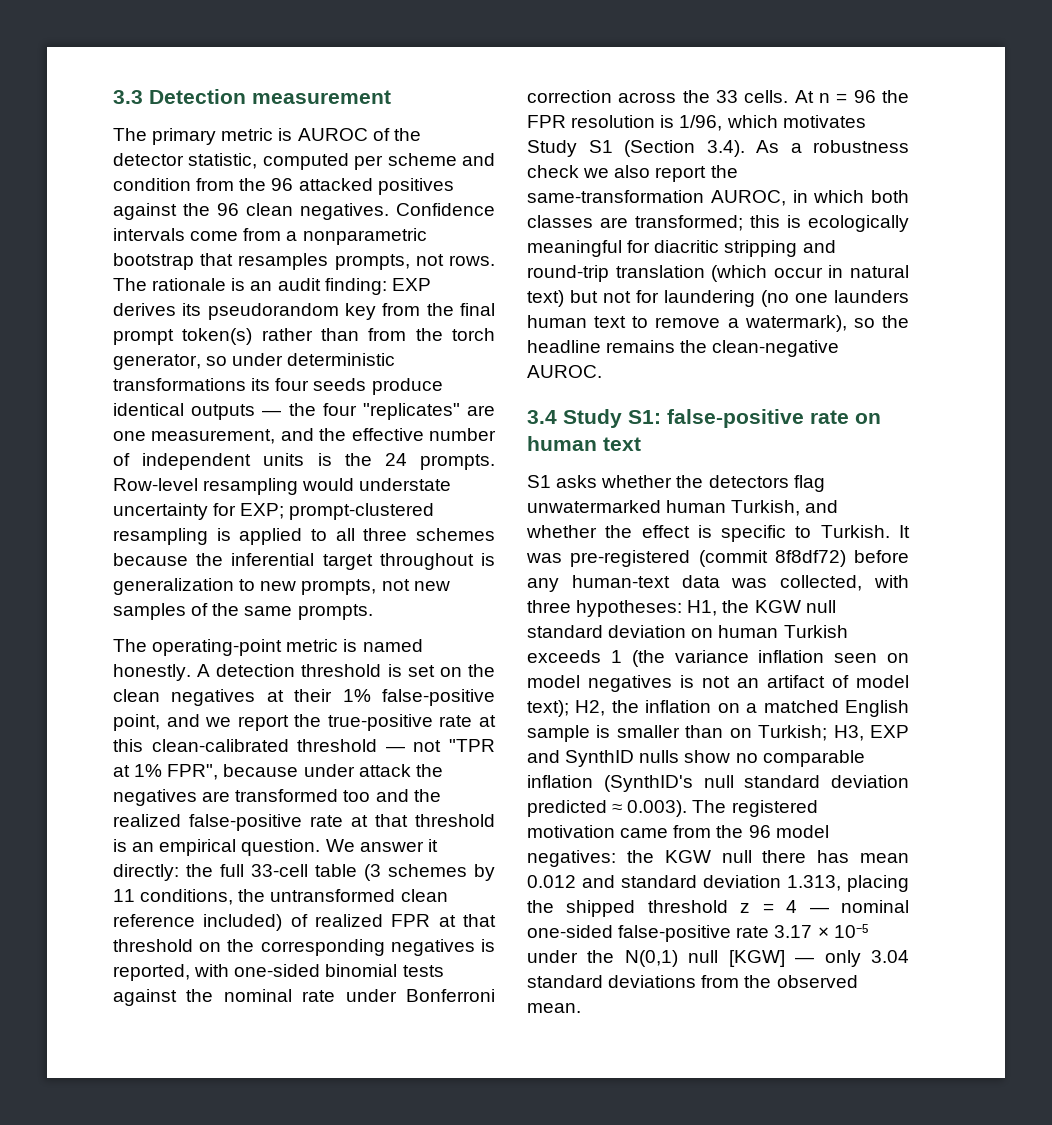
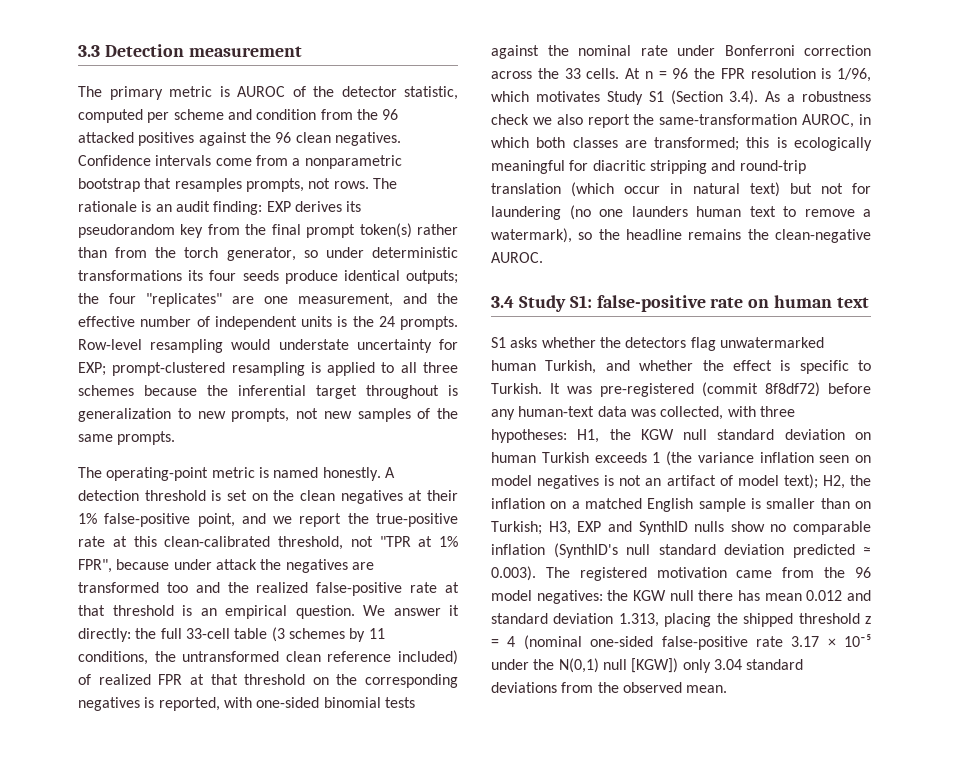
[191,404,282,420] outputs — -> [406,270,458,284] outputs;
[297,739,405,752] threshold — -> [278,536,343,550] threshold,
[809,900,909,913] — nominal -> [523,635,582,650] (nominal
[728,950,815,967] [KGW] — -> [631,658,679,673] [KGW])

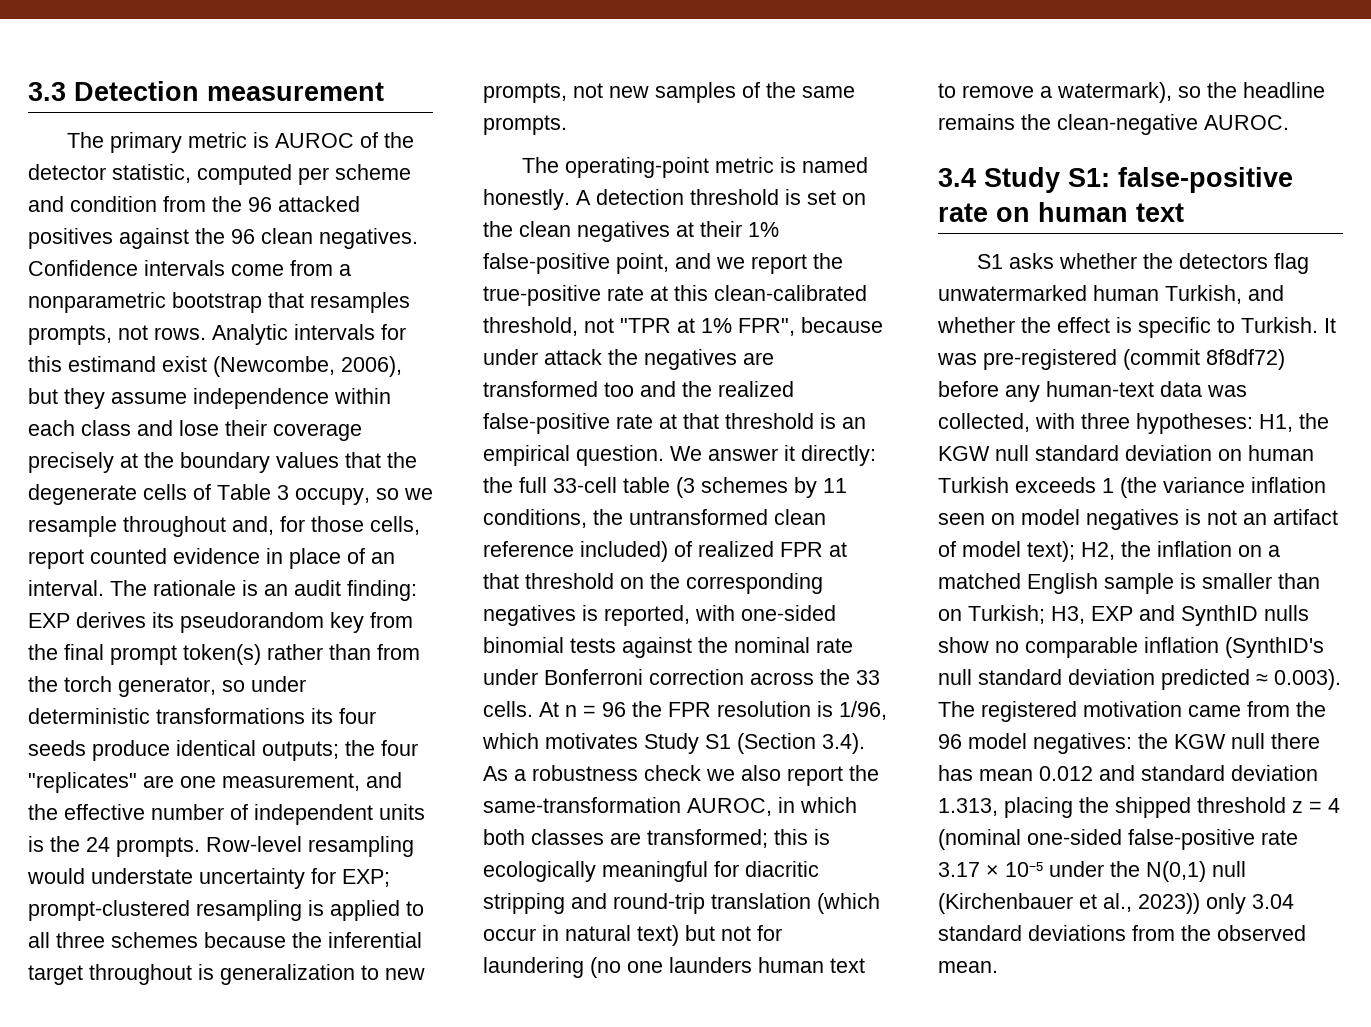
(369, 185) none -> [212,324,406,345] [28,356,402,377] [28,388,391,409] [28,420,362,441] [28,452,417,473] [28,484,433,505] [28,516,420,537] [28,548,395,569] [28,580,104,596] Analytic intervals for this estimand exist (Newcombe, 2006), but they assume independence within each class and lose their coverage precisely at the boundary values that the degenerate cells of Table 3 occupy, so we resample throughout and, for those cells, report counted evidence in place of an interval.
[631,658,679,673] [KGW]) -> [938,893,1200,914] (Kirchenbauer et al., 2023))

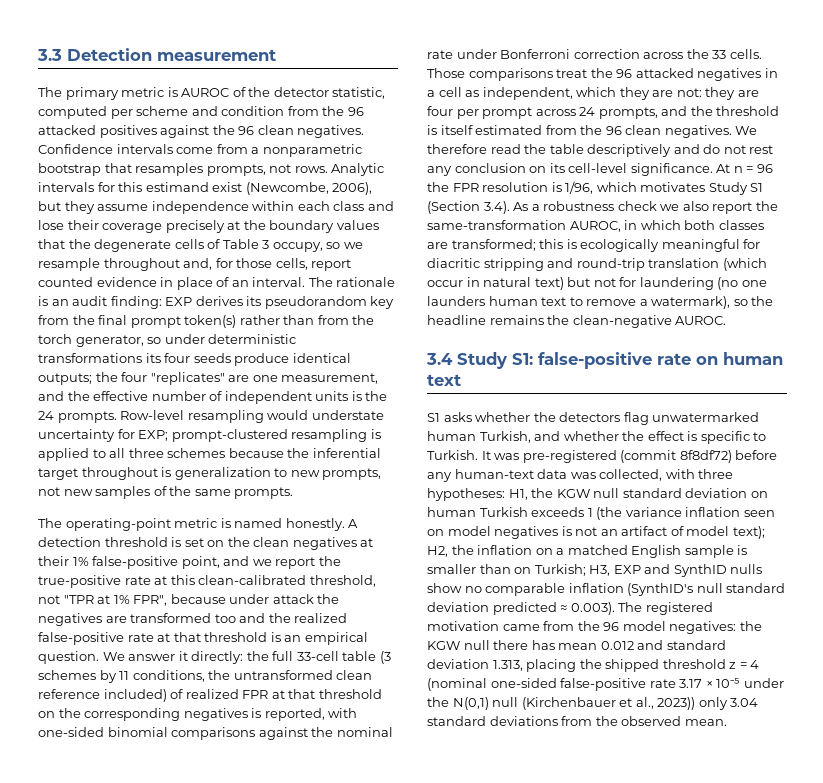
[570,638,616,653] tests -> [171,727,256,740] comparisons
(533, 709) none -> [427,68,778,81] [427,87,759,100] [427,106,780,119] [427,125,758,138] [427,144,774,157] [427,163,713,176] Those comparisons treat the 96 attacked negatives in a cell as independent, which they are not: they are four per prompt across 24 prompts, and the threshold is itself estimated from the 96 clean negatives. We therefore read the table descriptively and do not rest any conclusion on its cell-level significance.

